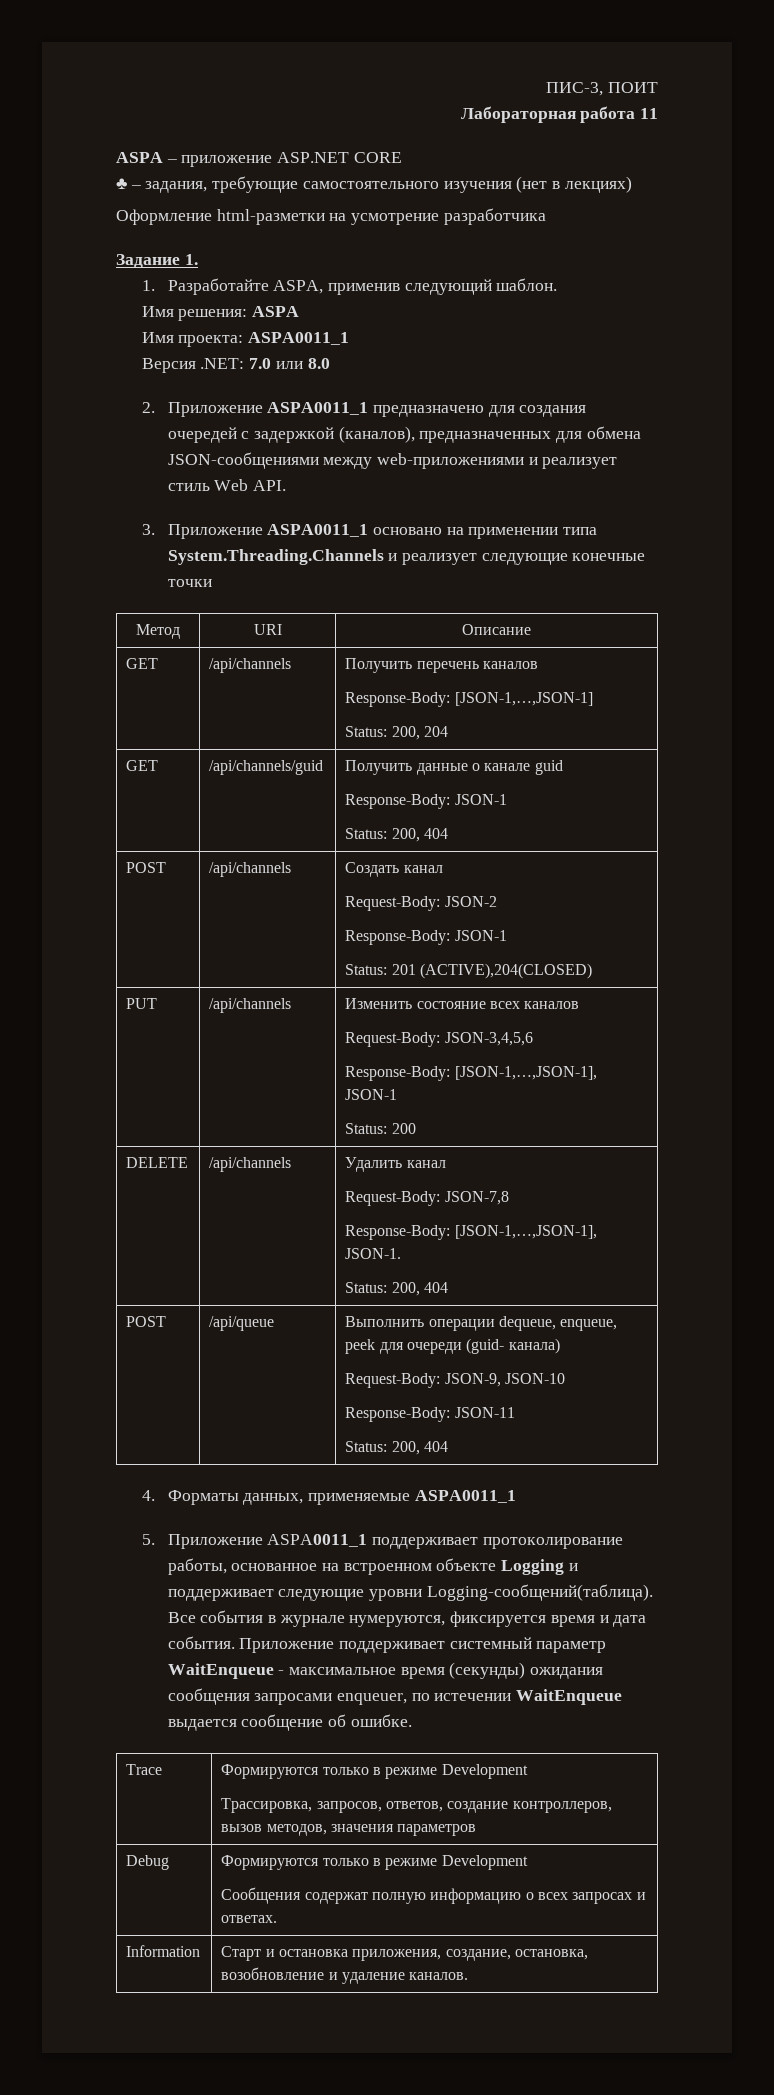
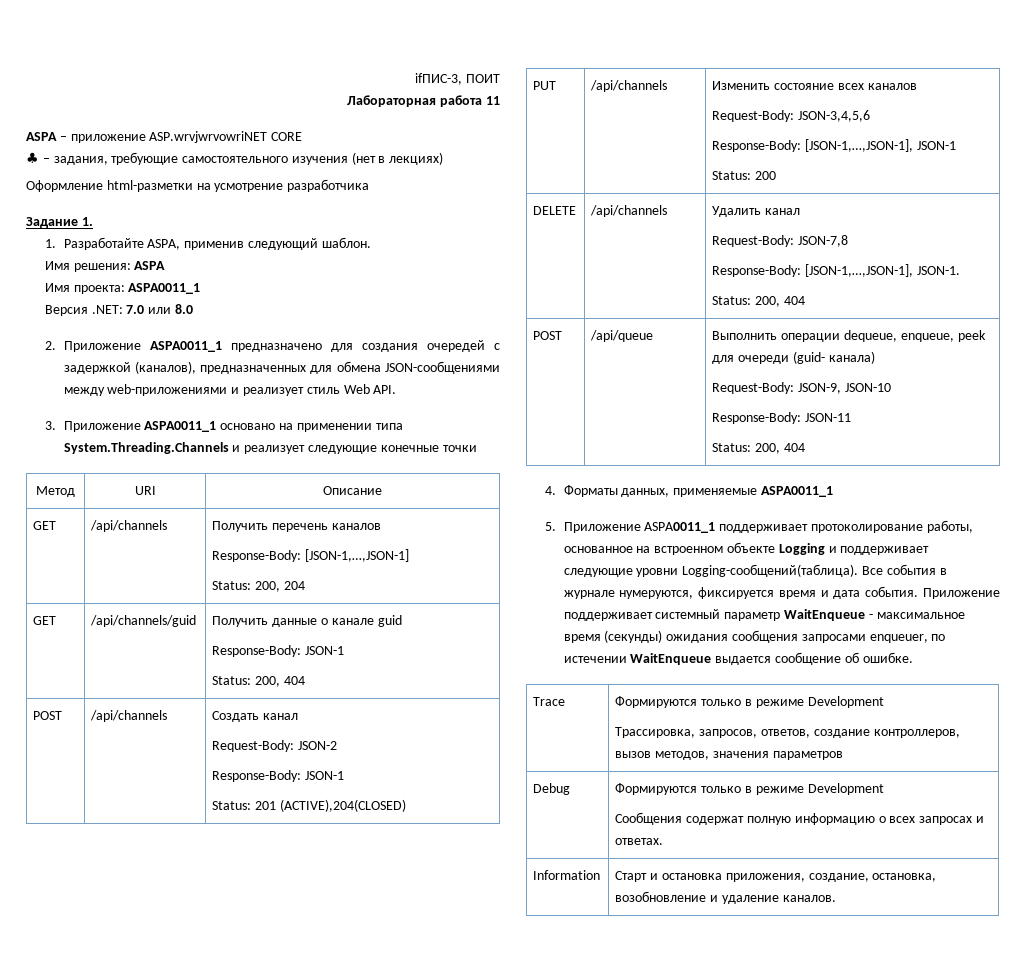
[546,82,604,96] ПИС-3, -> [415,73,463,85] ifПИС-3,
[277,152,350,163] ASP.NET -> [149,131,268,143] ASP.wrvjwrvowriNET

